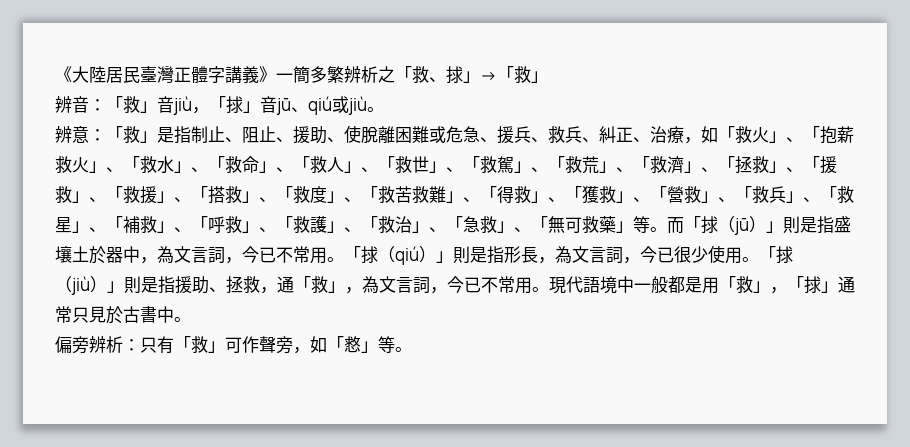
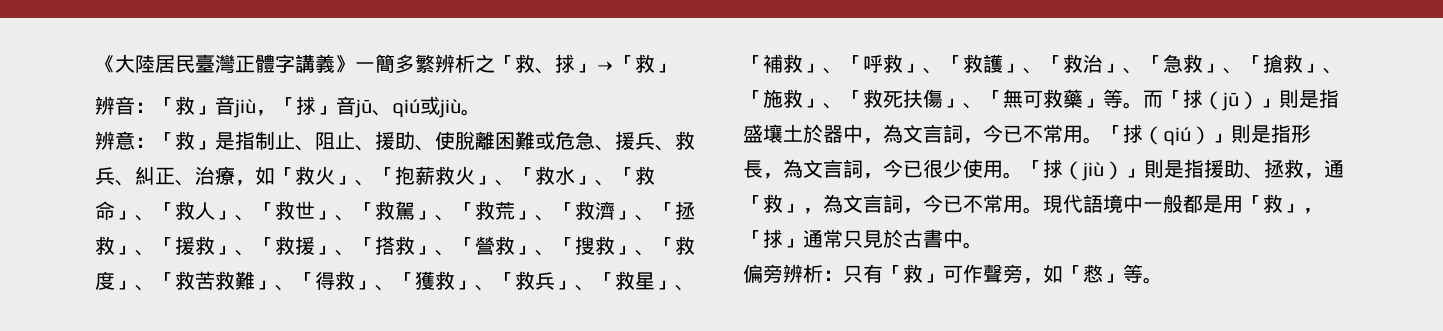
(293, 193) none -> [475,236,675,256] 營救」、「搜救」、「
[667,186,752,203] 營救」、「 -> (515, 280) none
(548, 223) none -> [1263,54,1343,74] [743,89,1003,109] 搶救」、「施救」、「救死扶傷」、「

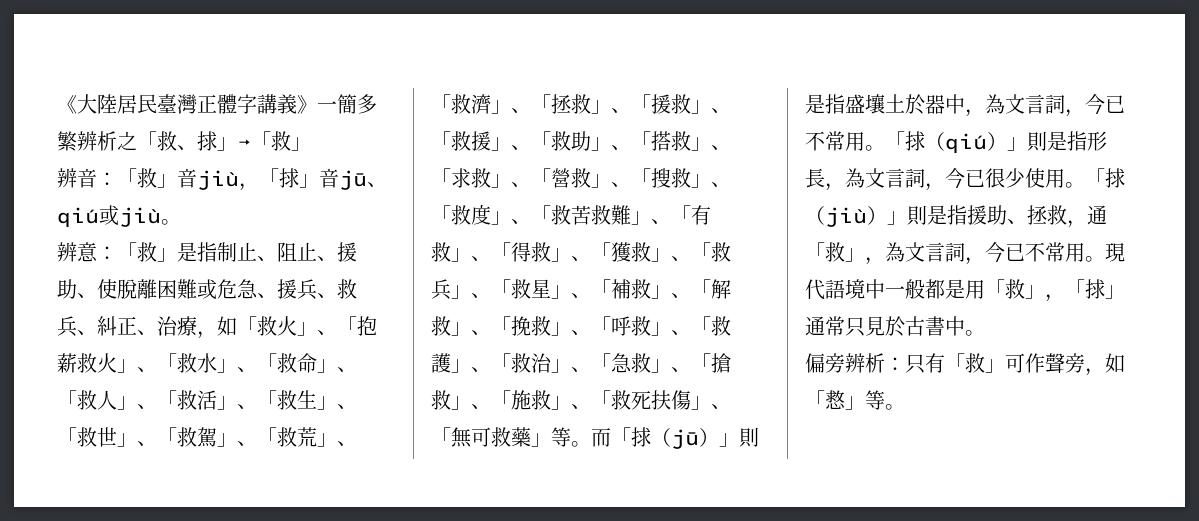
(295, 210) none -> [197,390,357,410] [57,427,97,447] 活」、「救生」、「救
[375,236,395,255] 搭 -> [551,131,731,151] [431,168,471,188] 救助」、「搭救」、「求
(315, 280) none -> [691,205,711,225] [431,242,511,262] 有救」、「
(863, 63) none -> [711,279,731,299] [431,316,611,336] 解救」、「挽救」、「

